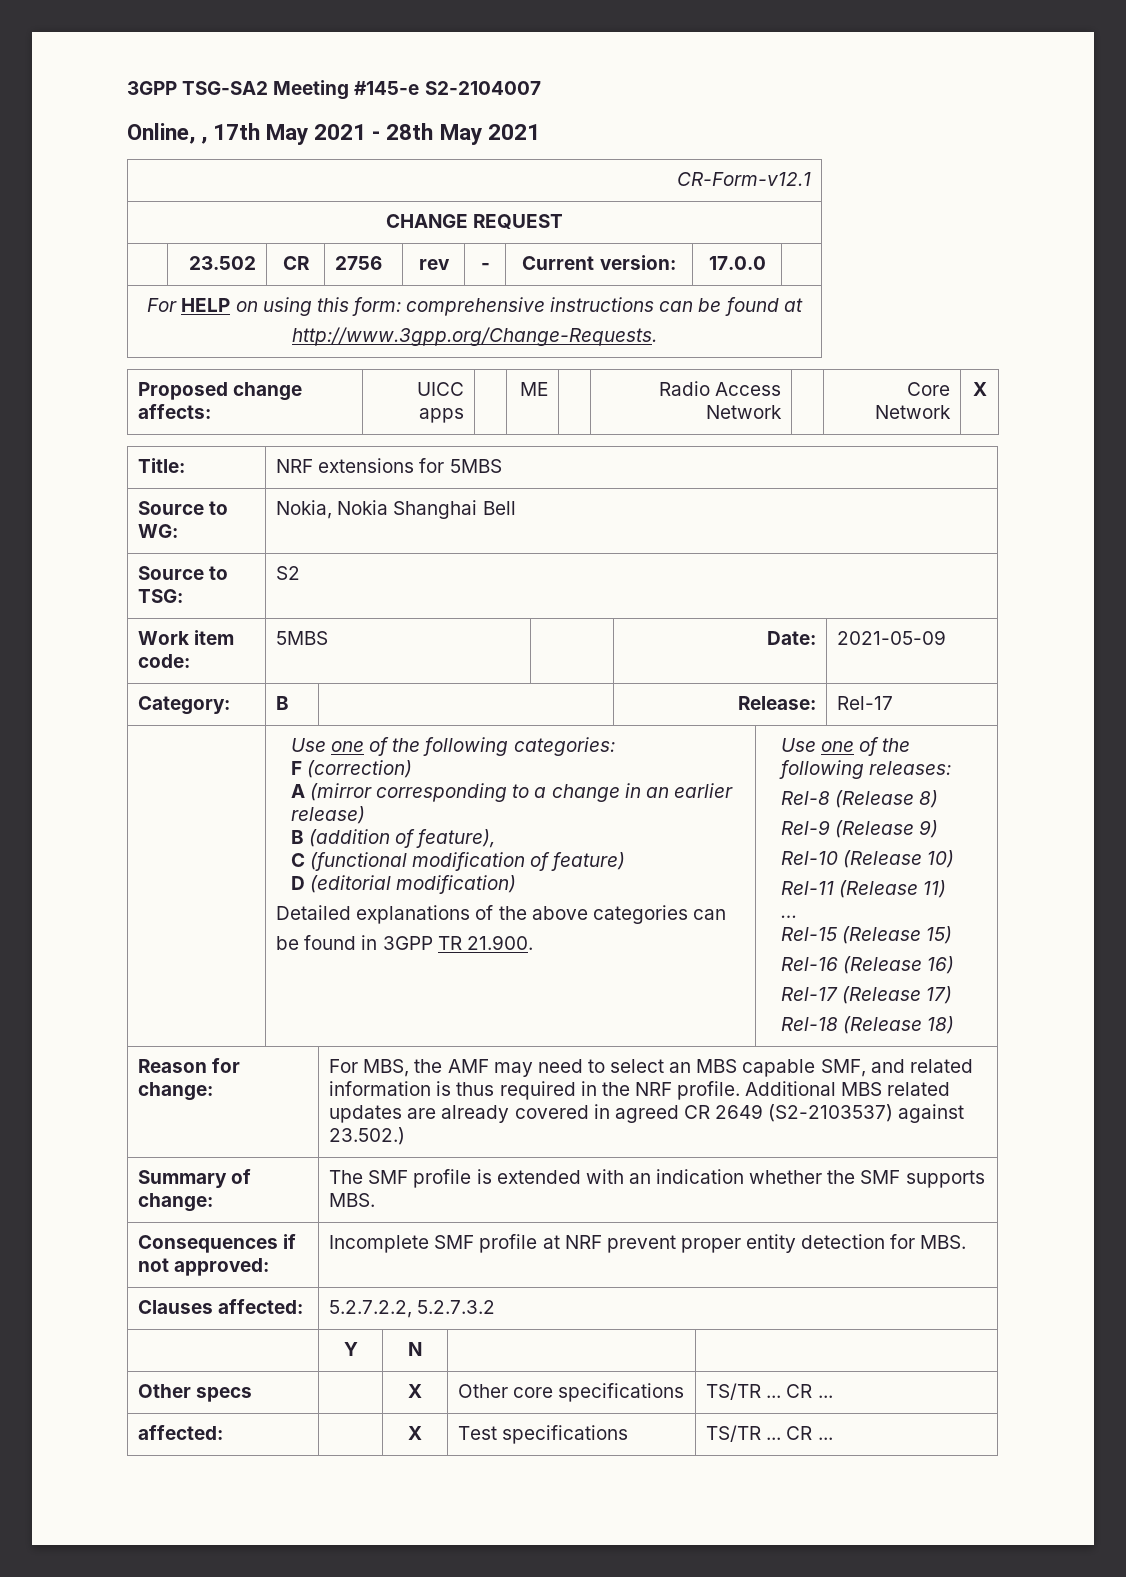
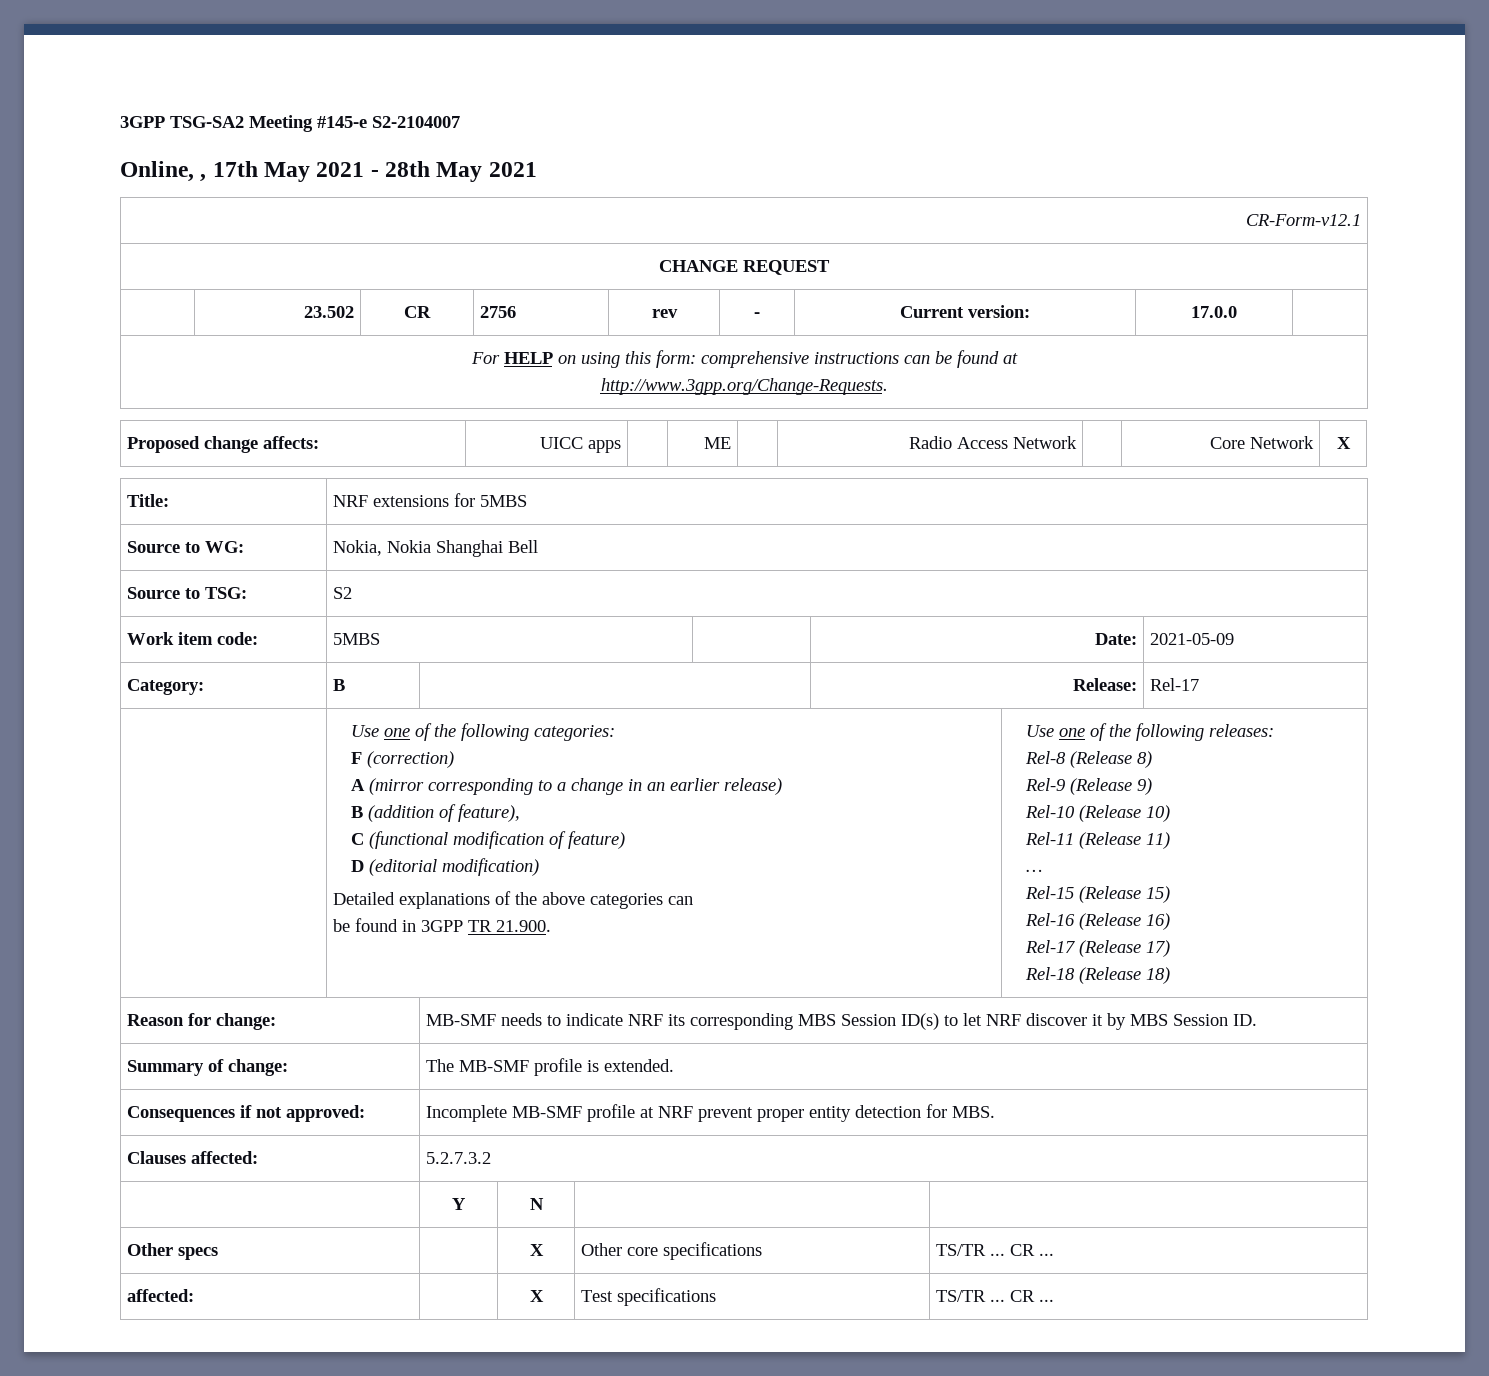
[329,1059,973,1077] [329,1081,951,1100] [329,1104,965,1123] [329,1127,406,1145] For MBS, the AMF may need to select an MBS capable SMF, and related information is thus required in the NRF profile. Additional MBS related updates are already covered in agreed CR 2649 (S2-2103537) against 23.502.) -> [426,1013,1258,1030] MB-SMF needs to indicate NRF its corresponding MBS Session ID(s) to let NRF discover it by MBS Session ID.
[368,1170,409,1184] SMF -> [459,1060,530,1072] MB-SMF
[496,1169,985,1188] [329,1193,376,1207] extended with an indication whether the SMF supports MBS. -> [604,1059,675,1072] extended.
[434,1235,475,1249] SMF -> [512,1106,583,1118] MB-SMF
[329,1300,413,1318] 5.2.7.2.2, -> (259, 1157) none

